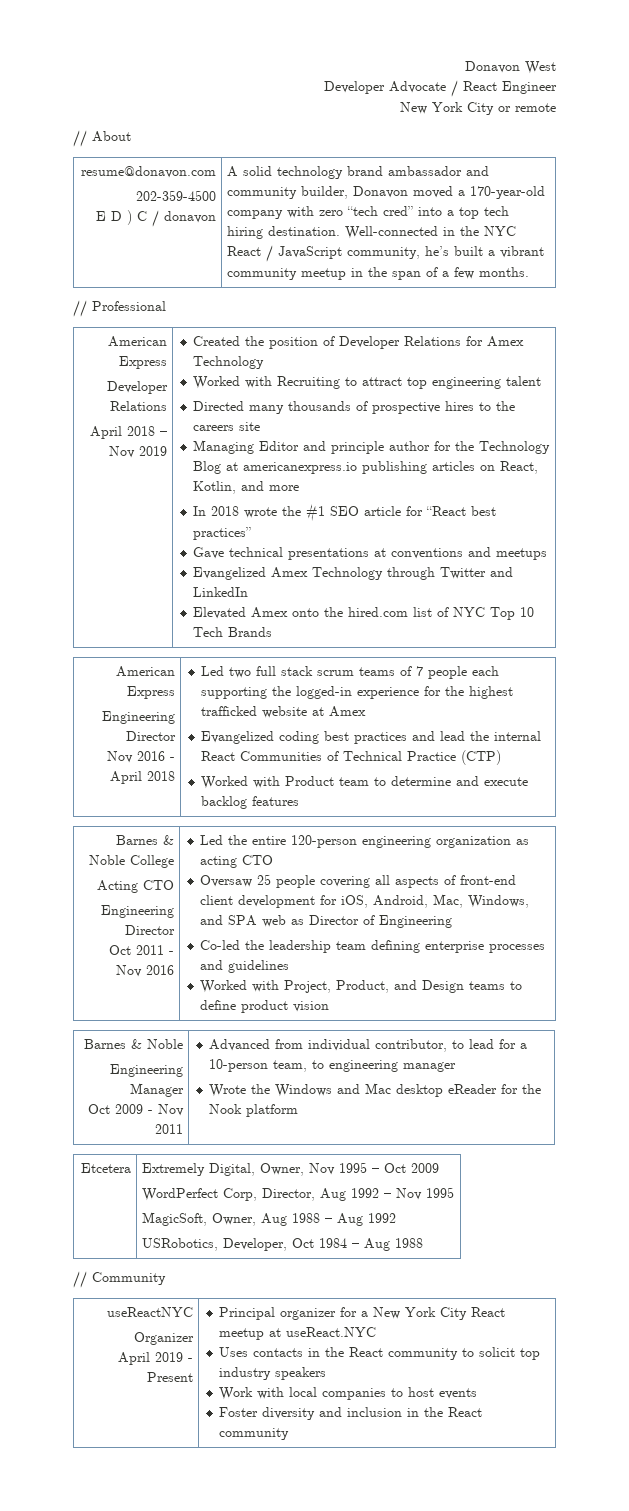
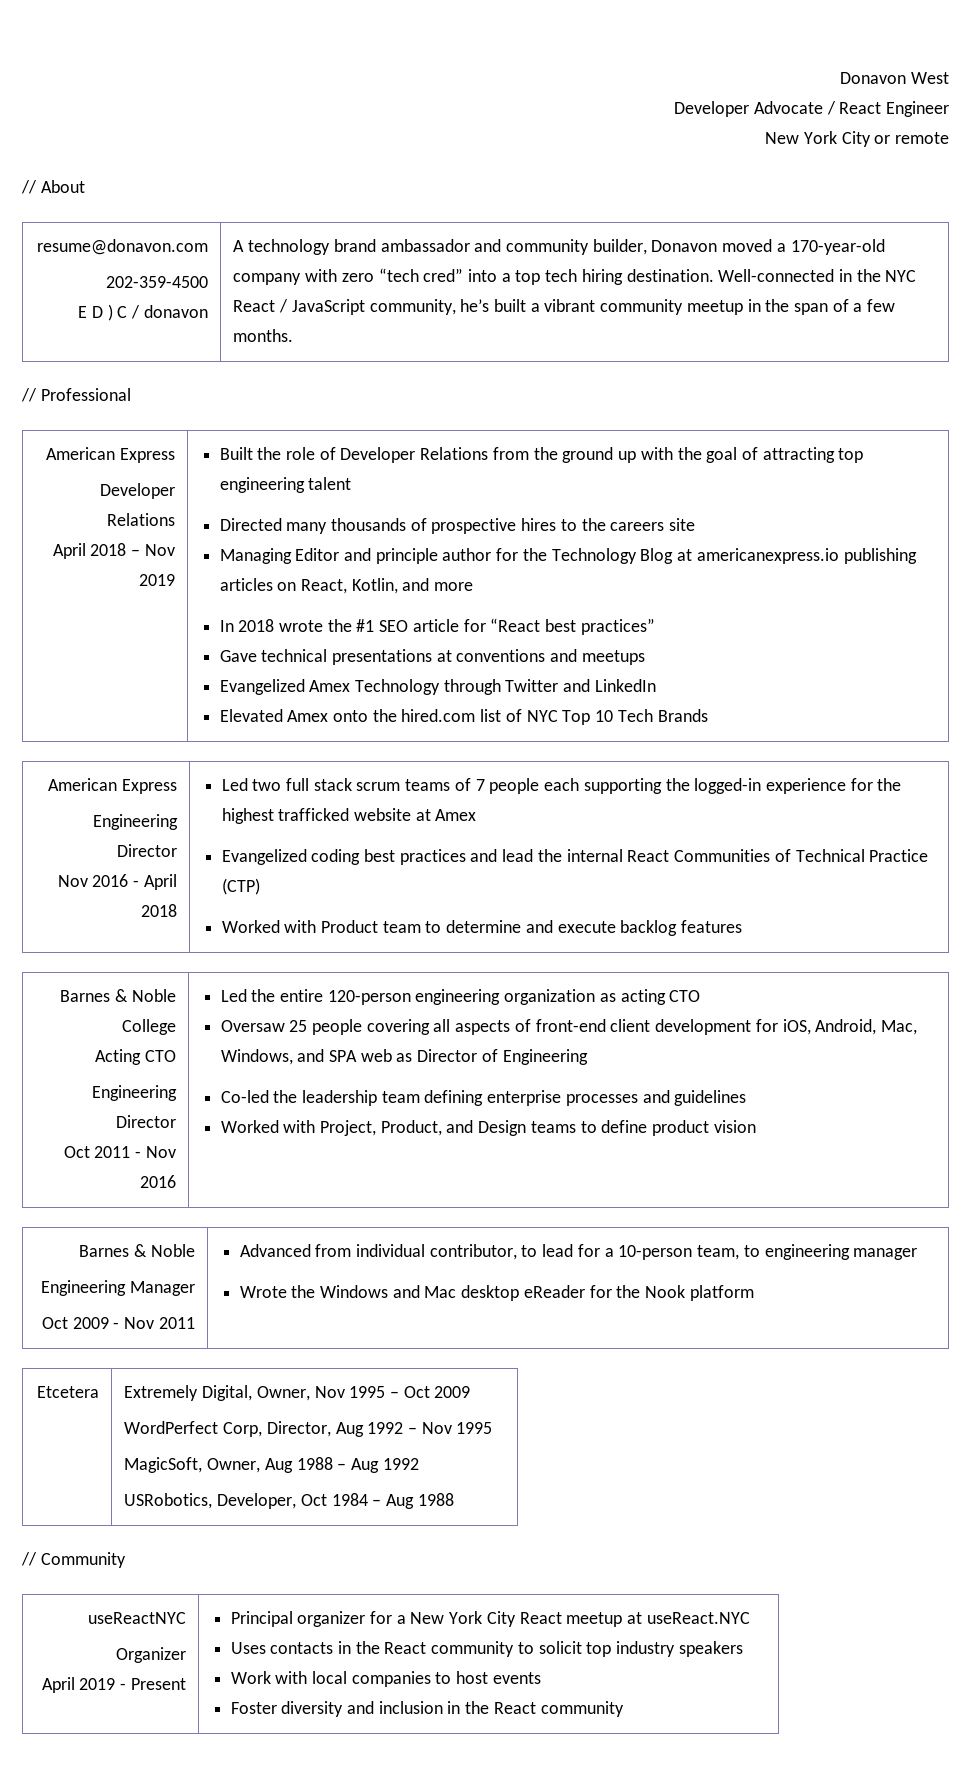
[243,166,273,176] solid -> (245, 246) none
[193,336,525,349] [193,356,265,369] [193,376,403,389] Created the position of Developer Relations for Amex Technology // Worked with Recruiting to attract -> [219,447,835,463] Built the role of Developer Relations from the ground up with the goal of attracting

